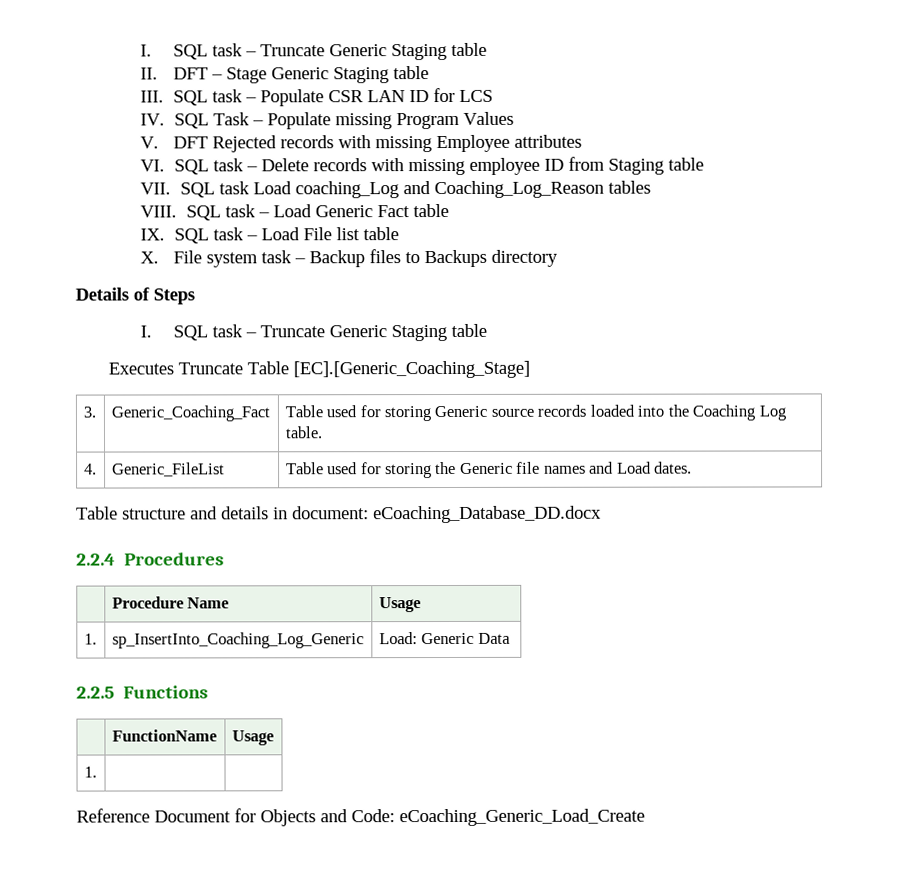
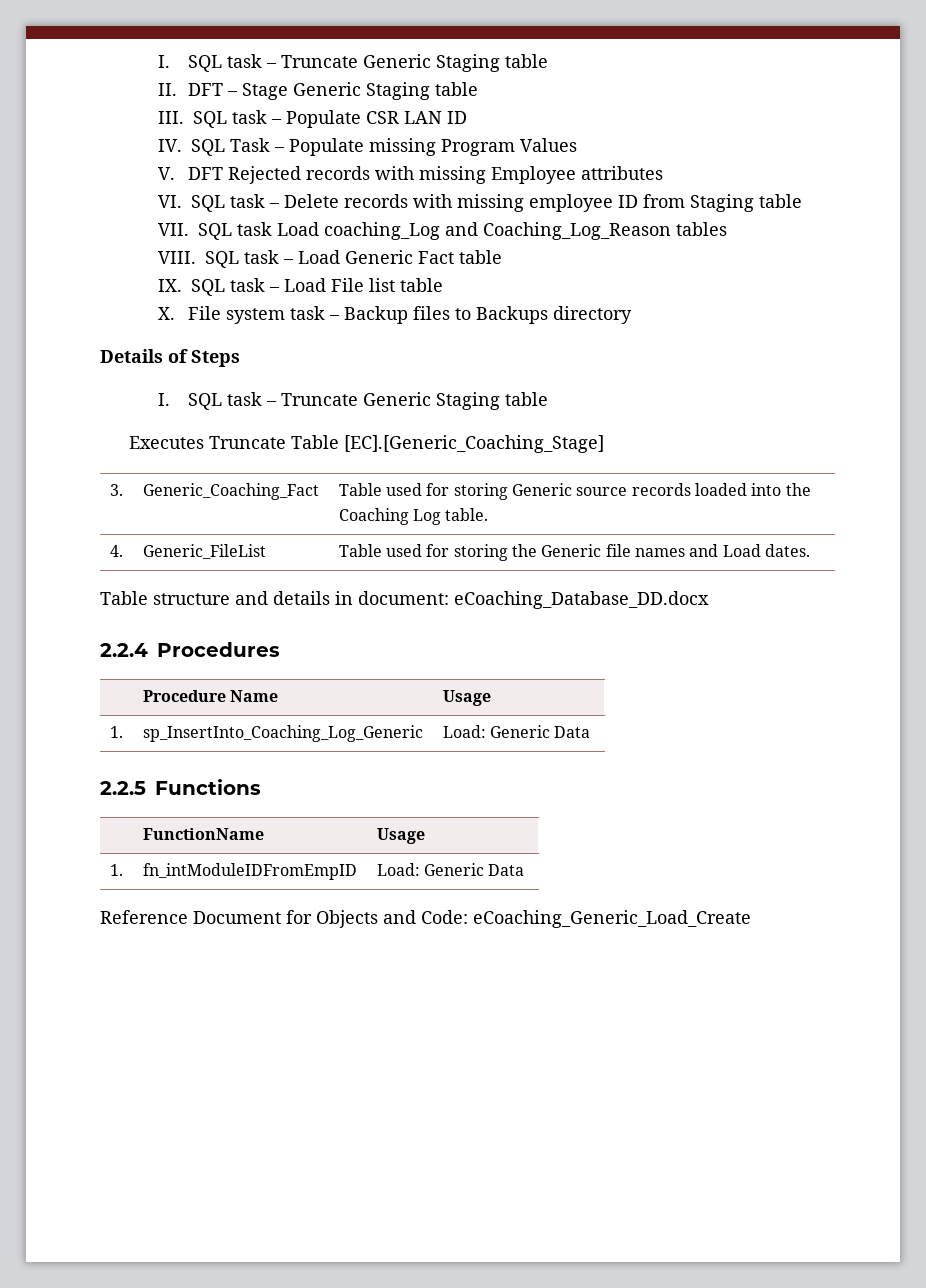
[433,87,494,103] for LCS -> (468, 117) none
(97, 772) | -> [142,863,357,880] [376,863,525,876] fn_intModuleIDFromEmpID | Load: Generic Data

